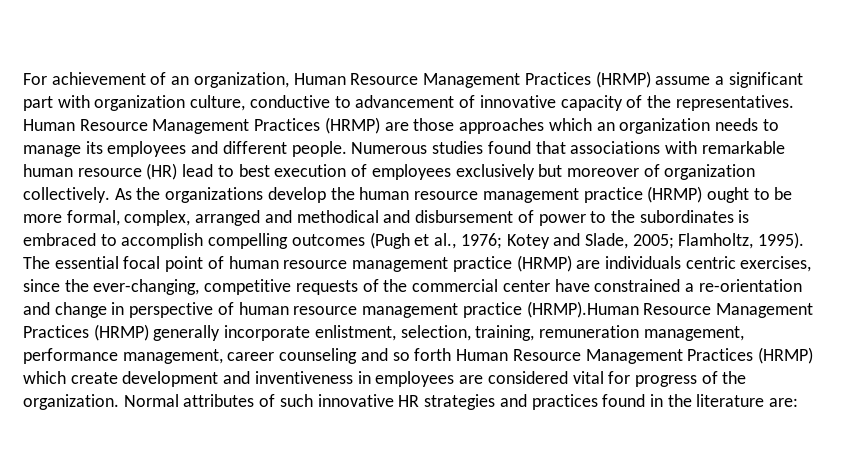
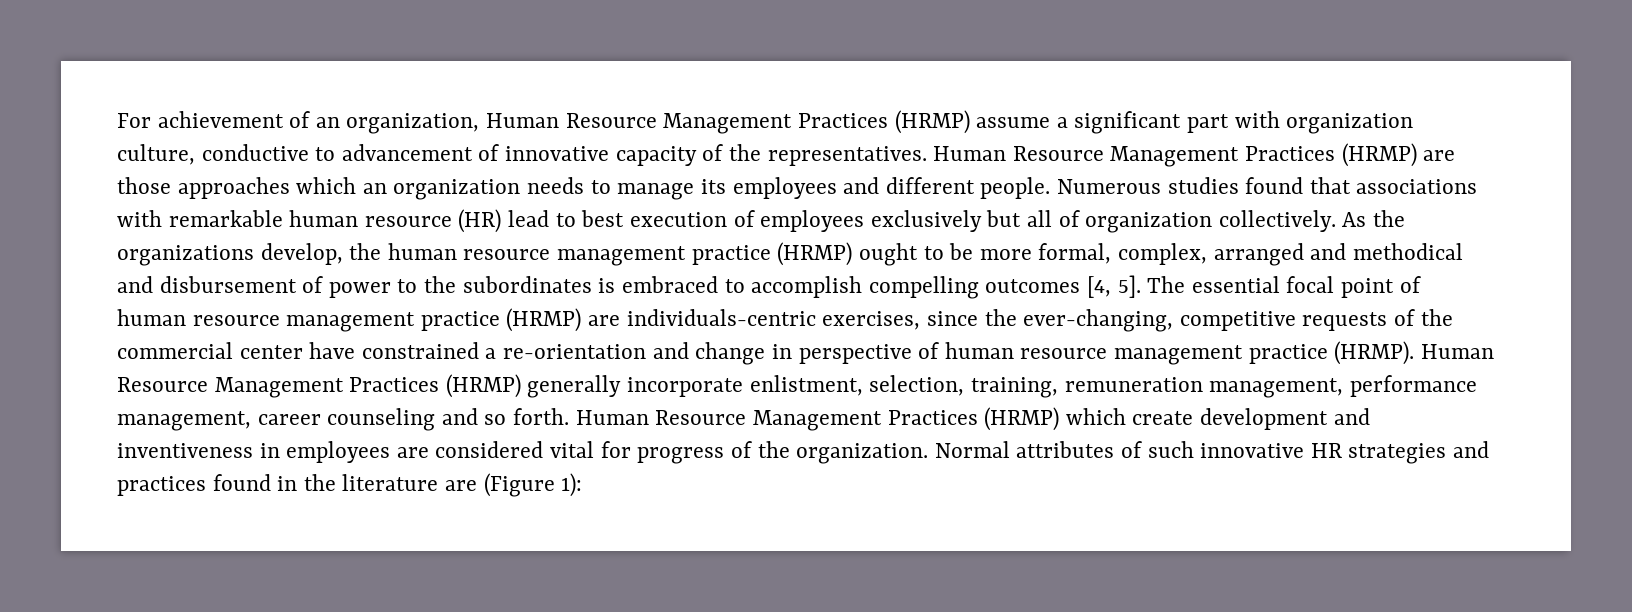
[566,168,639,177] moreover -> [1026,210,1052,227] all
[267,187,326,203] develop -> [260,243,343,265] develop,
[369,232,805,249] (Pugh et al., 1976; Kotey and Slade, 2005; Flamholtz, 1995). -> [1086,275,1141,298] [4, 5].
[604,256,736,269] individuals centric -> [626,309,816,326] individuals-centric
[526,301,639,318] (HRMP).Human -> [1334,341,1494,365] (HRMP). Human
[414,348,452,361] forth -> [513,408,570,425] forth.
[769,398,799,407] are: -> [445,473,583,497] are (Figure 1):

